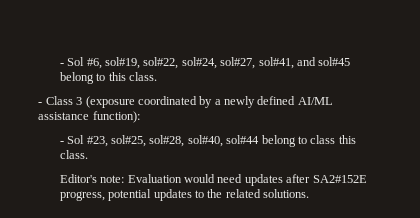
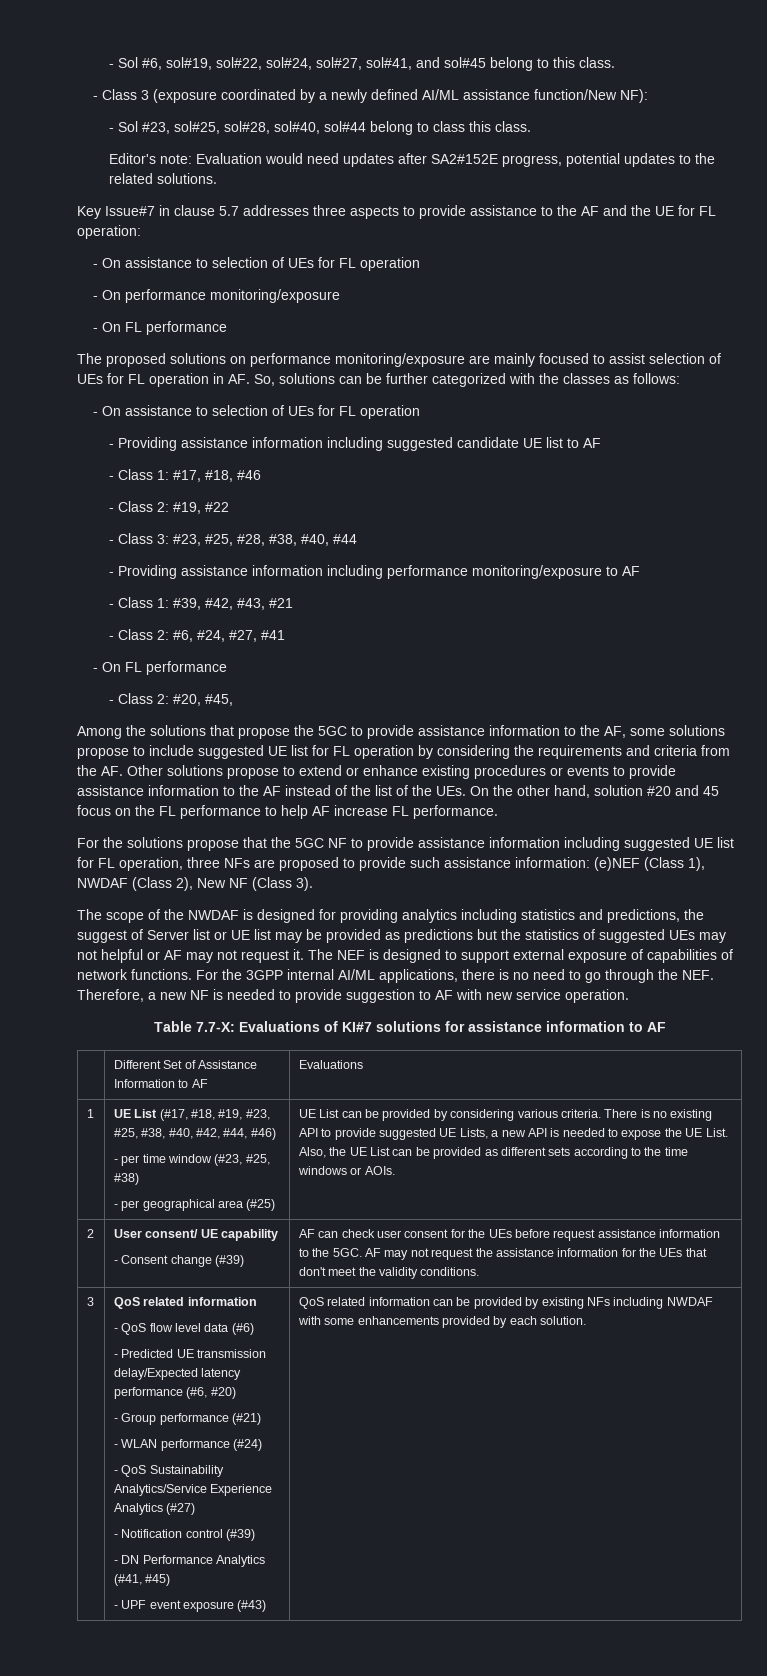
[92,111,140,123] function): -> [534,89,649,103] function/New NF):
(310, 193) none -> [77,205,716,219] [77,225,141,239] [93,257,421,271] [93,289,341,303] [93,321,228,335] [77,353,721,367] [77,373,680,387] [93,405,421,419] [109,437,602,451] [109,469,262,482] [109,501,230,514] [109,533,358,546] [109,565,641,579] [109,597,294,610] [109,629,286,642] [93,661,228,675] [109,693,234,706] [77,725,725,739] [77,745,730,759] [77,765,676,779] [77,785,719,798] [77,805,498,819] [77,837,734,851] [77,857,705,871] [77,877,313,891] [77,909,704,923] [77,929,726,943] [77,949,733,963] [77,969,714,983] [77,989,629,1003] [153,1021,666,1032] [113,1060,258,1069] [113,1079,208,1088] [298,1060,363,1069] [86,1109,94,1118] [113,1109,270,1121] [113,1128,276,1140] [113,1154,270,1166] [113,1173,139,1185] [113,1199,276,1211] [298,1109,713,1121] [298,1128,728,1140] [298,1147,688,1159] [297,1166,395,1175] [86,1229,94,1238] [113,1229,279,1241] [113,1255,245,1267] [298,1229,721,1241] [298,1248,707,1260] [298,1267,480,1279] [86,1297,94,1306] [113,1297,257,1309] [113,1323,254,1335] [113,1349,267,1358] [113,1368,242,1380] [113,1387,236,1399] [113,1413,262,1425] [113,1439,263,1451] [113,1465,224,1477] [113,1484,273,1496] [113,1503,196,1515] [113,1529,256,1541] [113,1555,266,1567] [113,1574,171,1586] [113,1600,267,1612] [298,1297,713,1309] [297,1316,587,1328] // Key Issue#7 in clause 5.7 addresses three aspects to provide assistance to the AF and the UE for FL operation: // - On assistance to selection of UEs for FL operation // - On performance monitoring/exposure // - On FL performance // The proposed solutions on performance monitoring/exposure are mainly focused to assist selection of UEs for FL operation in AF. So, solutions can be further categorized with the classes as follows: // - On assistance to selection of UEs for FL operation // - Providing assistance information including suggested candidate UE list to AF // - Class 1: #17, #18, #46 // - Class 2: #19, #22 // - Class 3: #23, #25, #28, #38, #40, #44 // - Providing assistance information including performance monitoring/exposure to AF // - Class 1: #39, #42, #43, #21 // - Class 2: #6, #24, #27, #41 // - On FL performance // - Class 2: #20, #45, // Among the solutions that propose the 5GC to provide assistance information to the AF, some solutions propose to include suggested UE list for FL operation by considering the requirements and criteria from the AF. Other solutions propose to extend or enhance existing procedures or events to provide assistance information to the AF instead of the list of the UEs. On the other hand, solution #20 and 45 focus on the FL performance to help AF increase FL performance. // For the solutions propose that the 5GC NF to provide assistance information including suggested UE list for FL operation, three NFs are proposed to provide such assistance information: (e)NEF (Class 1), NWDAF (Class 2), New NF (Class 3). // The scope of the NWDAF is designed for providing analytics including statistics and predictions, the suggest of Server list or UE list may be provided as predictions but the statistics of suggested UEs may not helpful or AF may not request it. The NEF is designed to support external exposure of capabilities of network functions. For the 3GPP internal AI/ML applications, there is no need to go through the NEF. Therefore, a new NF is needed to provide suggestion to AF with new service operation. // Table 7.7-X: Evaluations of KI#7 solutions for assistance information to AF // | Different Set of Assistance Information to AF | Evaluations // 1 | UE List (#17, #18, #19, #23, #25, #38, #40, #42, #44, #46) // - per time window (#23, #25, #38) // - per geographical area (#25) | UE List can be provided by considering various criteria. There is no existing API to provide suggested UE Lists, a new API is needed to expose the UE List. Also, the UE List can be provided as different sets according to the time windows or AOIs. // 2 | User consent/ UE capability // - Consent change (#39) | AF can check user consent for the UEs before request assistance information to the 5GC. AF may not request the assistance information for the UEs that don't meet the validity conditions. // 3 | QoS related information // - QoS flow level data (#6) // - Predicted UE transmission delay/Expected latency performance (#6, #20) // - Group performance (#21) // - WLAN performance (#24) // - QoS Sustainability Analytics/Service Experience Analytics (#27) // - Notification control (#39) // - DN Performance Analytics (#41, #45) // - UPF event exposure (#43) | QoS related information can be provided by existing NFs including NWDAF with some enhancements provided by each solution.

